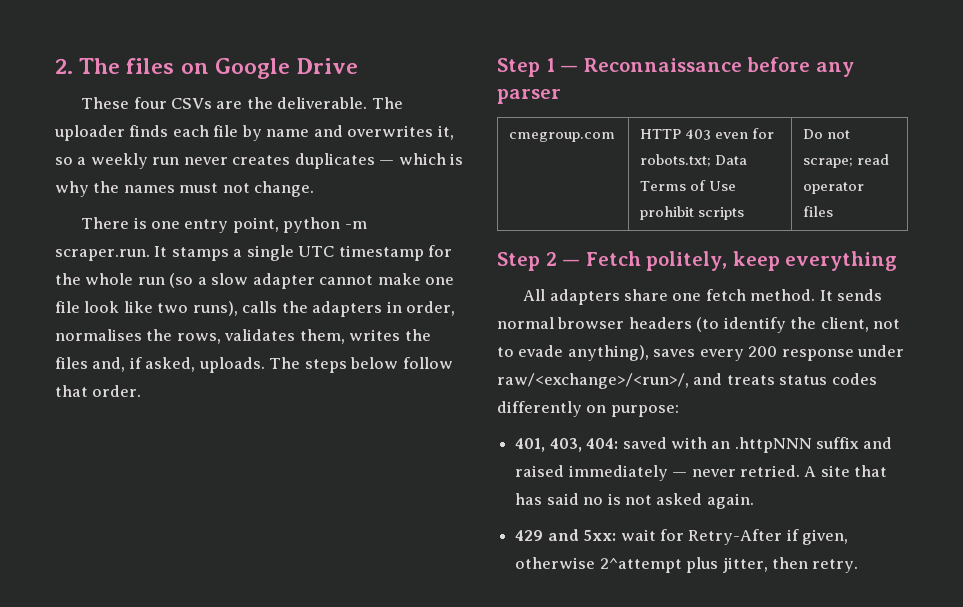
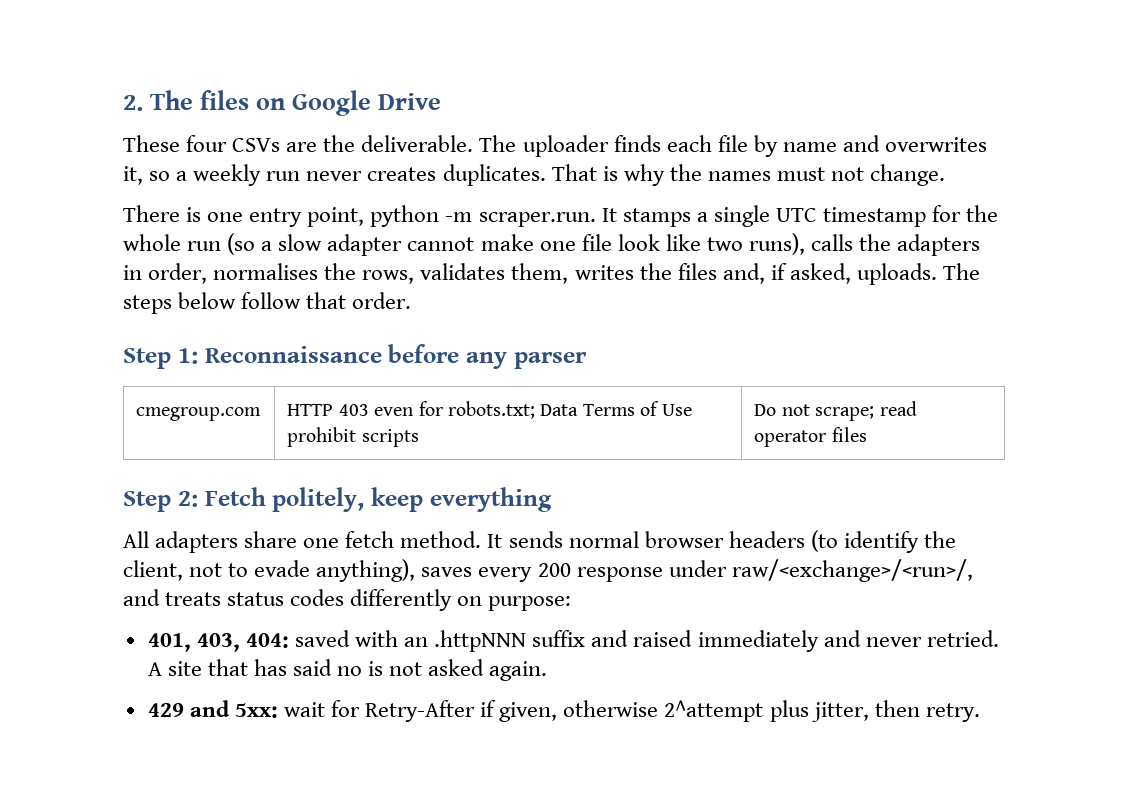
[294,153,446,169] duplicates — which -> [442,164,597,186] duplicates. That
[545,58,579,72] 1 — -> [177,348,198,364] 1:
[545,252,581,266] 2 — -> [177,491,198,507] 2:
[672,472,688,477] — -> [823,630,861,647] and

